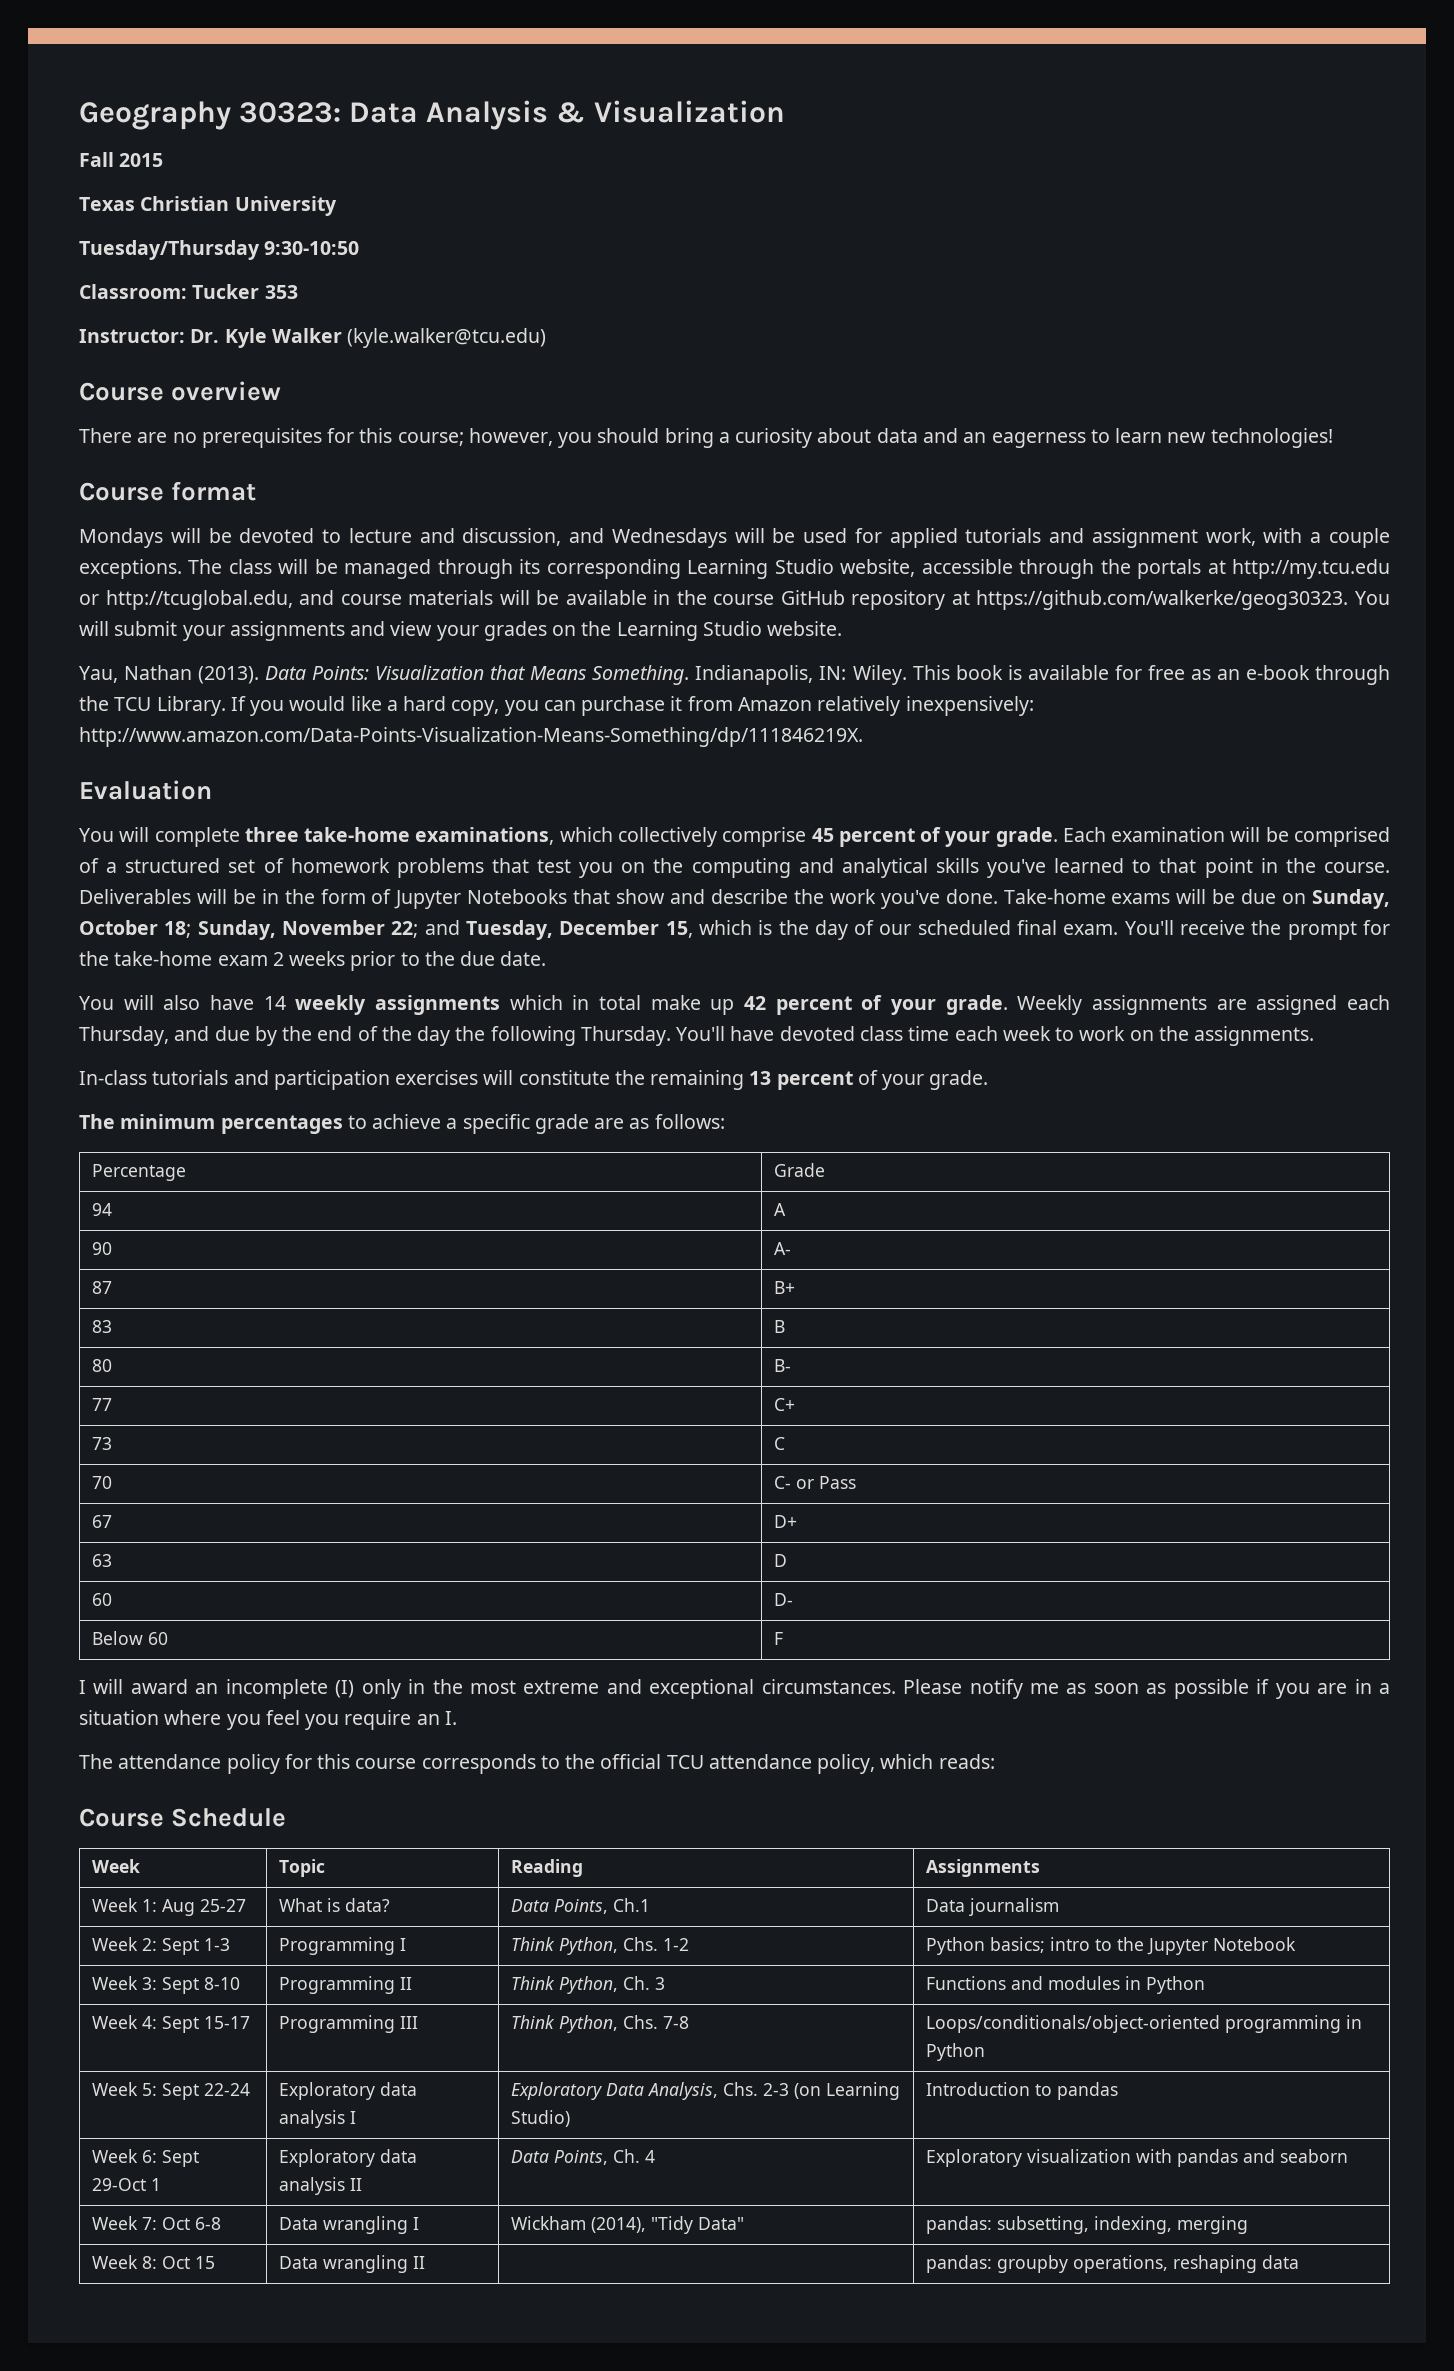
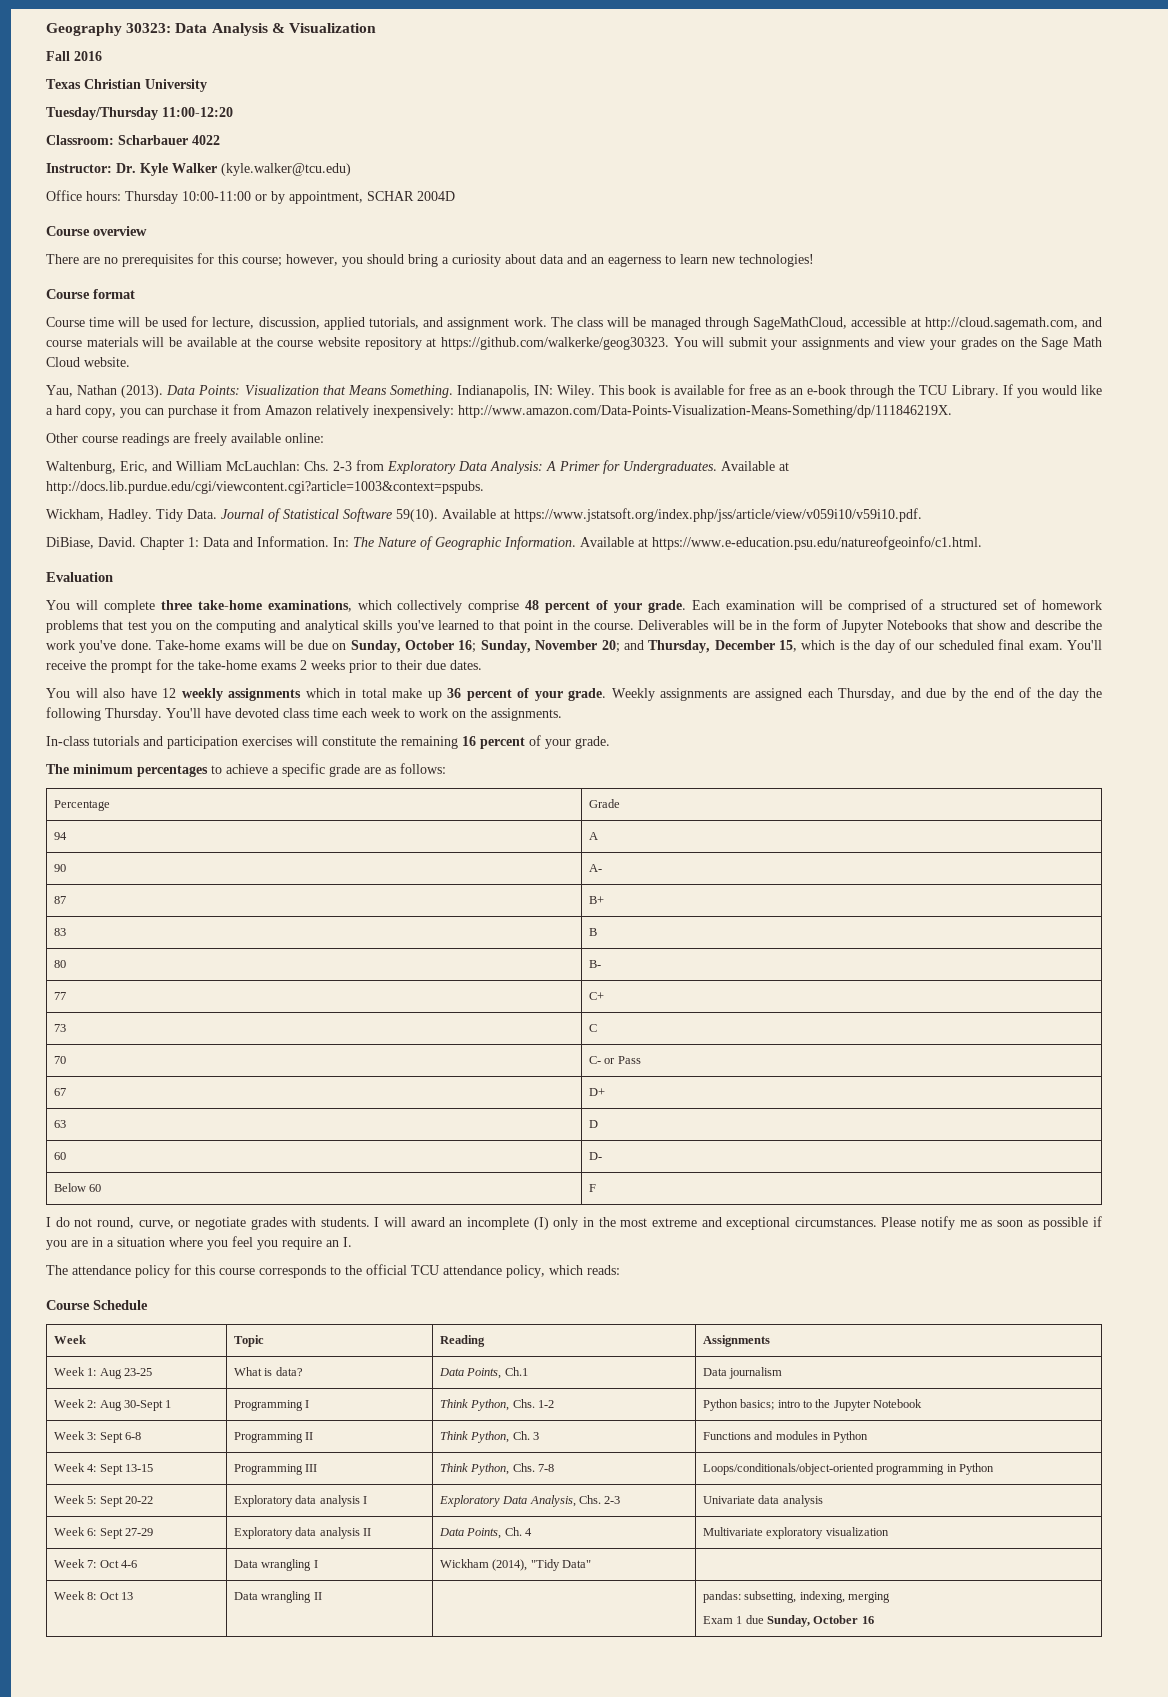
[119,153,164,167] 2015 -> [74,51,102,61] 2016
[264,241,360,255] 9:30-10:50 -> [162,107,233,117] 11:00-12:20
[192,284,298,299] Tucker 353 -> [118,135,220,145] Scharbauer 4022
(547, 338) none -> [46,190,455,204] // Office hours: Thursday 10:00-11:00 or by appointment, SCHAR 2004D
[79,528,1391,548] [79,559,182,579] Mondays will be devoted to lecture and discussion, and Wednesdays will be used for applied tutorials and assignment work, with a couple exceptions. -> [46,316,547,330] Course time will be used for lecture, discussion, applied tutorials, and assignment work.
[519,559,1391,579] [79,590,293,610] its corresponding Learning Studio website, accessible through the portals at http://my.tcu.edu or http://tcuglobal.edu, -> [753,317,1078,330] SageMathCloud, accessible at http://cloud.sagemath.com,
[653,590,671,605] in -> [241,338,252,347] at
[780,590,845,605] GitHub -> [318,337,360,347] website
[616,621,762,641] Learning Studio -> [1041,337,1102,350] [46,357,80,367] Sage Math Cloud
(863, 737) none -> [46,432,324,446] [46,460,789,474] [46,481,484,494] [46,508,922,522] [46,536,982,550] // Other course readings are freely available online: // Waltenburg, Eric, and William McLauchlan: Chs. 2-3 from Exploratory Data Analysis: A Primer for Undergraduates. Available at http://docs.lib.purdue.edu/cgi/viewcontent.cgi?article=1003&context=pspubs. // Wickham, Hadley. Tidy Data. Journal of Statistical Software 59(10). Available at https://www.jstatsoft.org/index.php/jss/article/view/v059i10/v59i10.pdf. // DiBiase, David. Chapter 1: Data and Information. In: The Nature of Geographic Information. Available at https://www.e-education.psu.edu/natureofgeoinfo/c1.html.
[811,828,834,842] 45 -> [525,600,540,610] 48
[164,921,192,938] 18; -> [458,640,477,653] 16;
[391,920,553,940] 22; and Tuesday, -> [601,640,711,653] 20; and Thursday,
[217,955,268,966] exam -> [261,663,296,670] exams
[424,951,547,966] the due date. -> [396,660,482,670] their due dates.
[263,996,286,1010] 14 -> [162,688,177,698] 12
[743,996,766,1010] 42 -> [447,688,462,698] 36
[749,1071,772,1085] 13 -> [462,736,476,746] 16
(86, 1687) none -> [55,1217,380,1230] do not round, curve, or negotiate grades with students. I
[199,1899,246,1912] 25-27 -> [124,1368,153,1376] 23-25
[161,1938,230,1955] Sept 1-3 -> [99,1400,172,1411] Aug 30-Sept 1
[203,1977,240,1990] 8-10 -> [125,1432,142,1440] 6-8
[203,2016,250,2029] 15-17 -> [125,1464,154,1472] 13-15
[203,2083,250,2096] 22-24 -> [125,1496,154,1504] 20-22
[793,2082,900,2100] [510,2110,570,2127] [925,2082,1118,2100] (on Learning Studio) | Introduction to pandas -> [702,1495,823,1507] | Univariate data analysis
[91,2178,161,2191] 29-Oct 1 -> [125,1528,154,1536] 27-29
[925,2149,1022,2167] Exploratory -> [702,1527,824,1539] Multivariate exploratory
[1135,2149,1348,2167] with pandas and seaborn -> (889, 1531) none
[194,2217,221,2230] 6-8 -> [121,1560,138,1568] 4-6
[925,2216,1248,2234] pandas: subsetting, indexing, merging -> (592, 1564) none
[194,2256,215,2269] 15 -> [121,1592,134,1600] 13
[996,2255,1299,2273] groupby operations, reshaping data -> [744,1591,891,1603] [702,1615,874,1627] subsetting, indexing, merging // Exam 1 due Sunday, October 16

